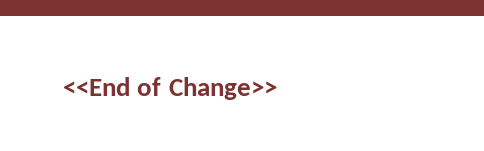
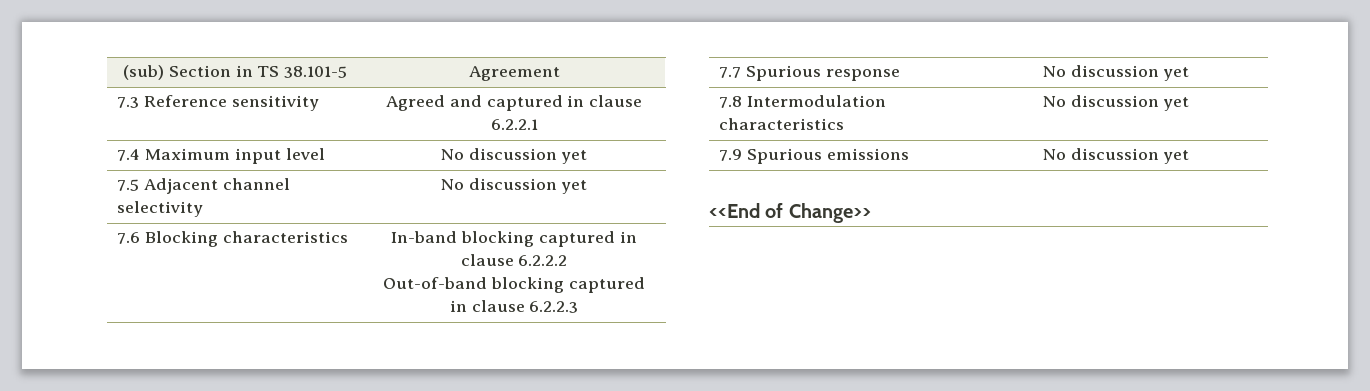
(63, 86) none -> [123,65,347,80] [468,66,560,81] [117,95,319,111] [386,95,642,111] [490,119,538,130] [117,148,325,164] [440,148,588,164] [117,178,290,194] [117,201,204,217] [440,178,588,194] [117,231,348,247] [391,231,637,247] [460,254,568,266] [383,277,645,293] [449,300,579,313] [719,65,900,81] [1042,65,1190,81] [719,95,887,108] [719,118,845,130] [1042,95,1190,111] [719,148,909,164] [1042,148,1190,164] (sub) Section in TS 38.101-5 | Agreement // 7.3 Reference sensitivity | Agreed and captured in clause 6.2.2.1 // 7.4 Maximum input level | No discussion yet // 7.5 Adjacent channel selectivity | No discussion yet // 7.6 Blocking characteristics | In-band blocking captured in clause 6.2.2.2 // Out-of-band blocking captured in clause 6.2.2.3 // 7.7 Spurious response | No discussion yet // 7.8 Intermodulation characteristics | No discussion yet // 7.9 Spurious emissions | No discussion yet //

